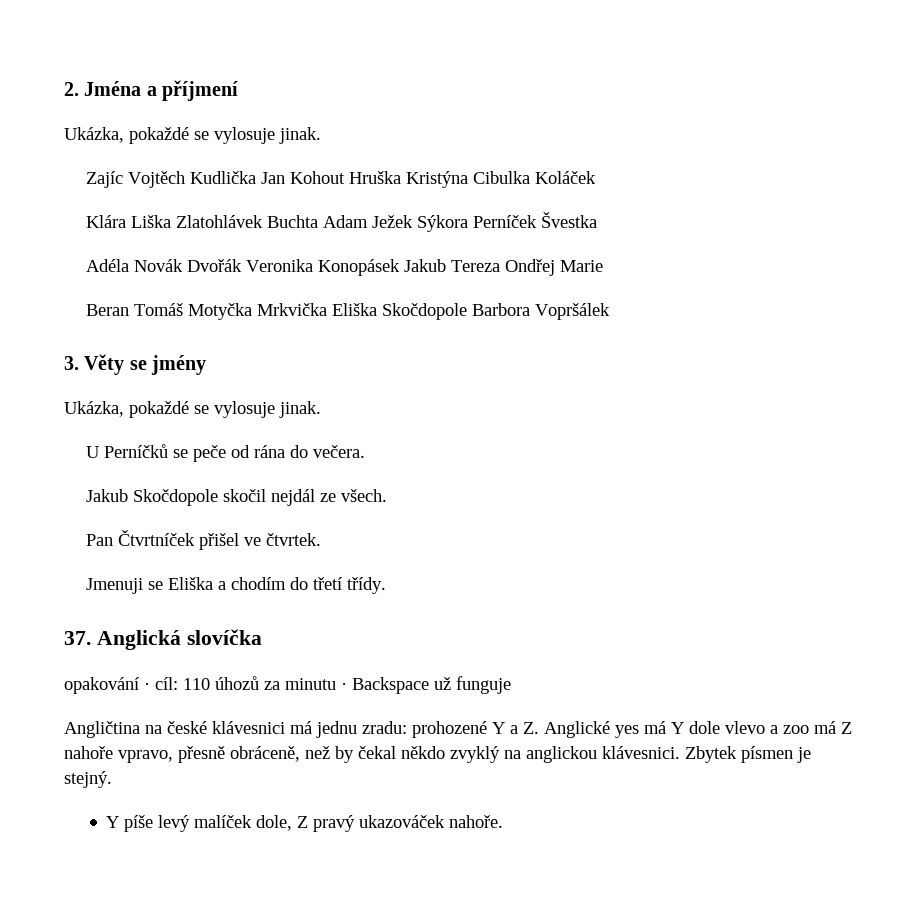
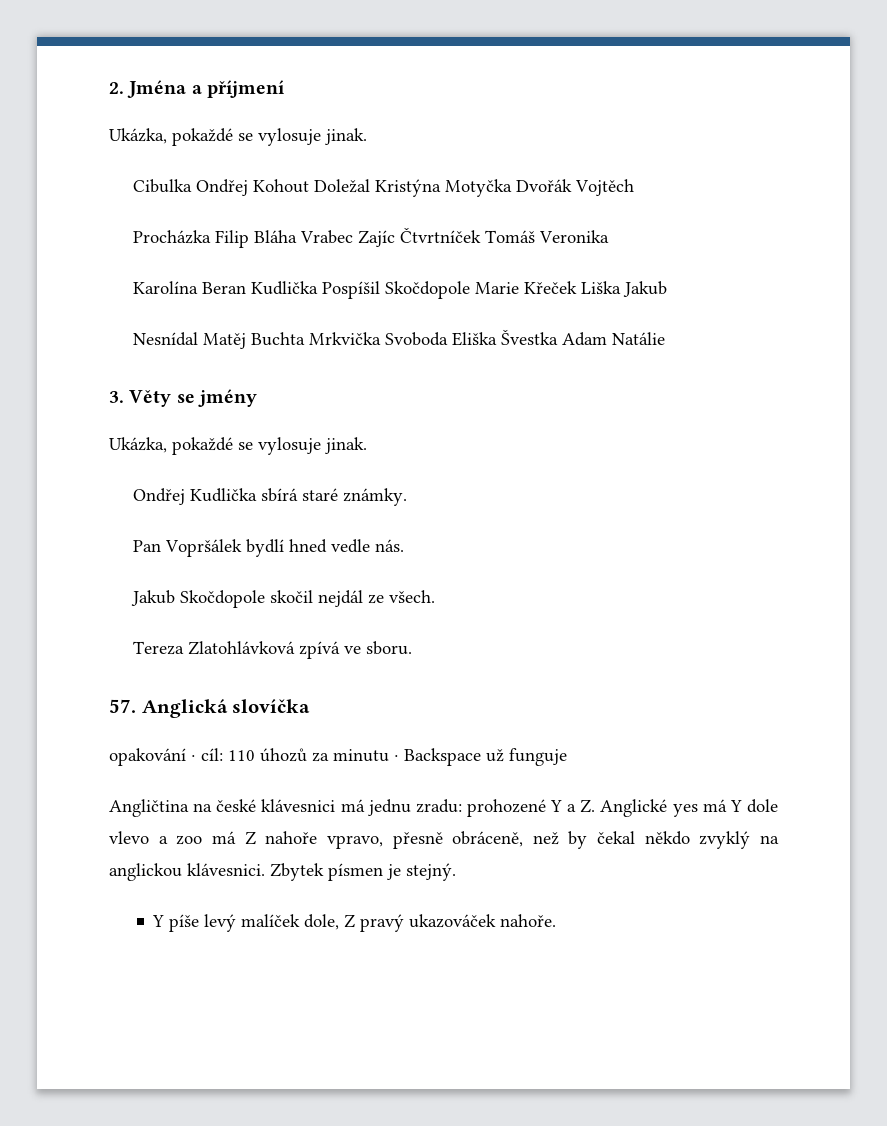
[86,171,597,188] [86,212,598,232] [86,259,604,276] [86,303,611,320] Zajíc Vojtěch Kudlička Jan Kohout Hruška Kristýna Cibulka Koláček // Klára Liška Zlatohlávek Buchta Adam Ježek Sýkora Perníček Švestka // Adéla Novák Dvořák Veronika Konopásek Jakub Tereza Ondřej Marie // Beran Tomáš Motyčka Mrkvička Eliška Skočdopole Barbora Vopršálek -> [133,179,635,197] [133,227,610,248] [133,281,668,299] [133,329,666,349] Cibulka Ondřej Kohout Doležal Kristýna Motyčka Dvořák Vojtěch // Procházka Filip Bláha Vrabec Zajíc Čtvrtníček Tomáš Veronika // Karolína Beran Kudlička Pospíšil Skočdopole Marie Křeček Liška Jakub // Nesnídal Matěj Buchta Mrkvička Svoboda Eliška Švestka Adam Natálie
[86,444,366,462] U Perníčků se peče od rána do večera. -> [133,488,408,506] [133,539,405,557] Ondřej Kudlička sbírá staré známky. // Pan Vopršálek bydlí hned vedle nás.
[86,530,322,550] [86,577,387,594] [64,631,91,645] Pan Čtvrtníček přišel ve čtvrtek. // Jmenuji se Eliška a chodím do třetí třídy. // 37. -> [133,641,413,659] [109,699,136,713] Tereza Zlatohlávková zpívá ve sboru. // 57.

